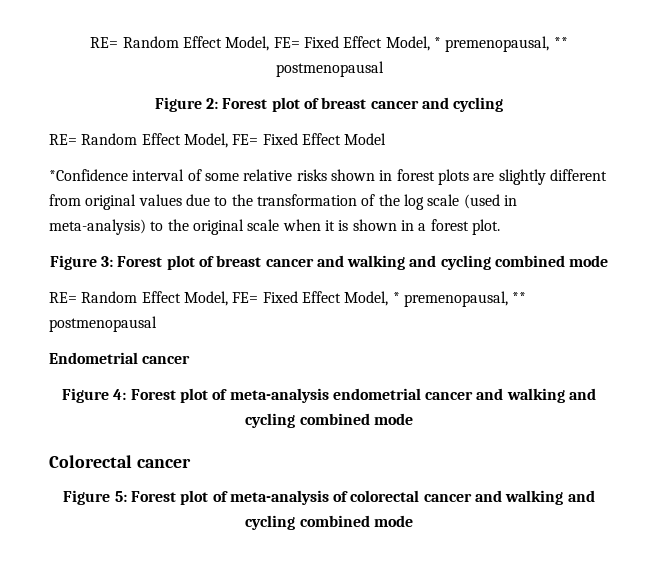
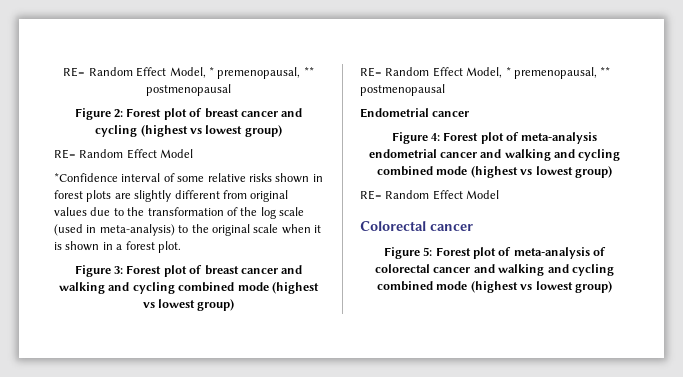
[90,36,430,51] RE= Random Effect Model, FE= Fixed Effect Model, -> [63,67,206,78] RE= Random Effect Model,
[49,133,341,148] // RE= Random Effect Model, FE= Fixed Effect -> [140,125,282,137] [54,149,157,159] (highest vs lowest group) // RE= Random Effect
[49,291,389,306] // RE= Random Effect Model, FE= Fixed Effect Model, -> [271,282,319,294] [142,299,235,311] [360,67,503,78] (highest vs lowest group) // RE= Random Effect Model,
(413, 419) none -> [470,166,612,178] [360,190,500,200] (highest vs lowest group) // RE= Random Effect Model
(413, 521) none -> [470,281,612,293] (highest vs lowest group)

